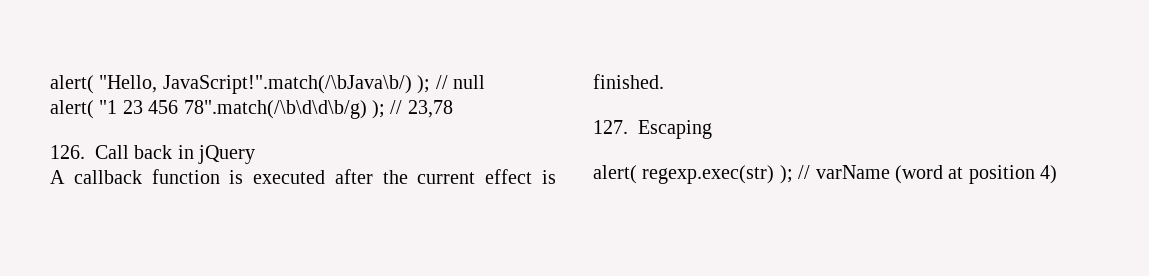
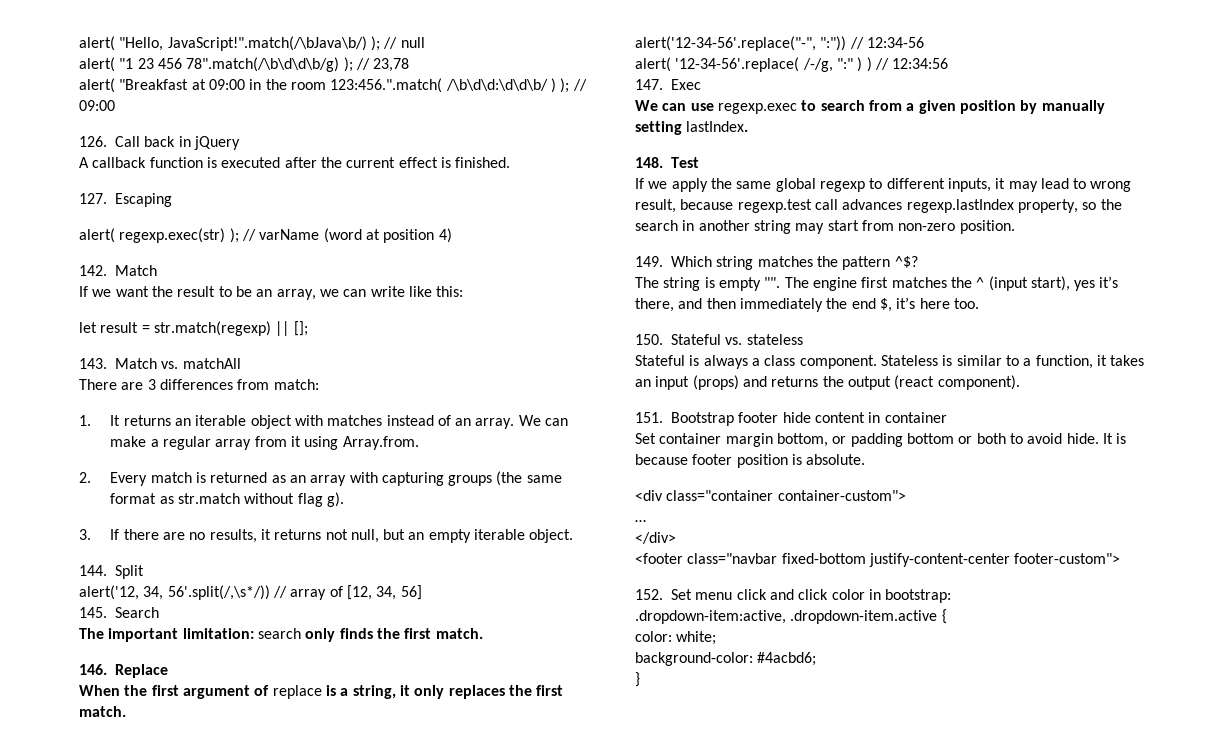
(453, 109) none -> [79,78,587,93] [79,100,115,111] // alert( "Breakfast at 09:00 in the room 123:456.".match( /\b\d\d:\d\d\b/ ) ); // 09:00
(1058, 174) none -> [79,265,157,276] [79,286,464,300] [79,321,308,336] [79,358,241,369] [79,379,319,390] [79,415,569,429] [110,436,419,450] [79,471,562,486] [110,492,344,507] [79,529,574,543] [79,565,144,579] [79,585,422,600] [79,607,159,618] [79,628,483,642] [79,664,168,678] [79,685,564,699] [79,706,126,717] [635,36,924,51] [635,57,949,72] [635,79,701,90] [635,100,1105,114] [635,121,749,135] [635,157,699,168] [635,178,1132,192] [635,199,1122,213] [635,220,1015,234] [635,256,918,270] [635,276,1119,291] [635,297,979,312] [635,334,803,345] [635,355,1145,369] [635,375,1020,390] [635,412,947,426] [635,433,1127,447] [635,454,866,468] [635,490,906,501] [635,520,646,522] [635,532,676,544] [635,553,1121,567] [635,589,952,603] [635,609,947,624] [635,631,717,645] [635,652,817,666] [635,672,640,687] // 142. Match // If we want the result to be an array, we can write like this: // let result = str.match(regexp) || []; // 143. Match vs. matchAll // There are 3 differences from match: // 1. It returns an iterable object with matches instead of an array. We can make a regular array from it using Array.from. // 2. Every match is returned as an array with capturing groups (the same format as str.match without flag g). // 3. If there are no results, it returns not null, but an empty iterable object. // 144. Split // alert('12, 34, 56'.split(/,\s*/)) // array of [12, 34, 56] // 145. Search // The important limitation: search only finds the first match. // 146. Replace // When the first argument of replace is a string, it only replaces the first match. // alert('12-34-56'.replace("-", ":")) // 12:34-56 // alert( '12-34-56'.replace( /-/g, ":" ) ) // 12:34:56 // 147. Exec // We can use regexp.exec to search from a given position by manually setting lastIndex. // 148. Test // If we apply the same global regexp to different inputs, it may lead to wrong result, because regexp.test call advances regexp.lastIndex property, so the search in another string may start from non-zero position. // 149. Which string matches the pattern ^$? // The string is empty "". The engine first matches the ^ (input start), yes it’s there, and then immediately the end $, it’s here too. // 150. Stateful vs. stateless // Stateful is always a class component. Stateless is similar to a function, it takes an input (props) and returns the output (react component). // 151. Bootstrap footer hide content in container // Set container margin bottom, or padding bottom or both to avoid hide. It is because footer position is absolute. // <div class="container container-custom"> // … // </div> // <footer class="navbar fixed-bottom justify-content-center footer-custom"> // 152. Set menu click and click color in bootstrap: // .dropdown-item:active, .dropdown-item.active { // color: white; // background-color: #4acbd6; // }

